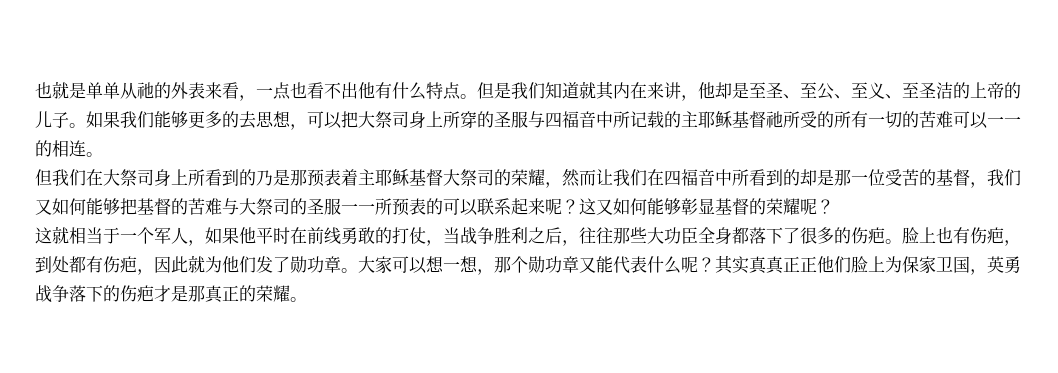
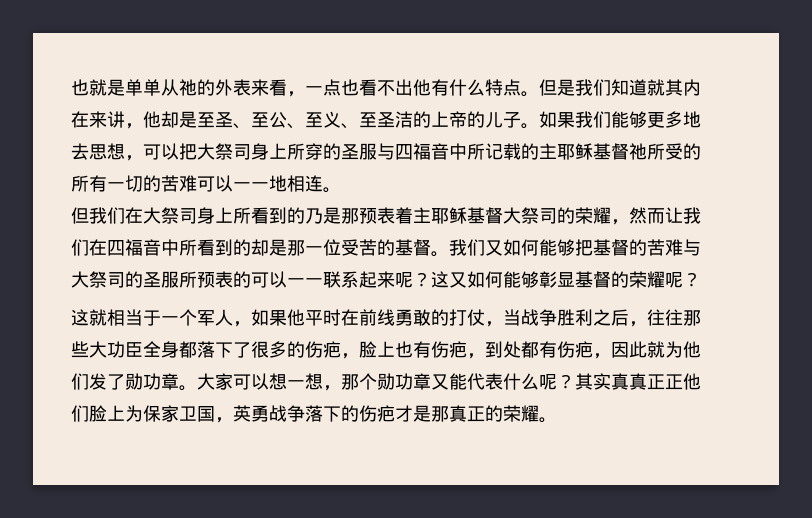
[222,111,239,128] 的 -> [683,111,701,128] 地
[35,140,52,157] 的 -> [269,175,287,192] 地
[970,182,987,188] ， -> [431,251,449,257] 。
[341,203,375,213] 一一 -> (179, 279) none
(478, 207) none -> [287,278,323,286] 一一
[885,239,902,244] 。 -> [341,353,359,359] ，

